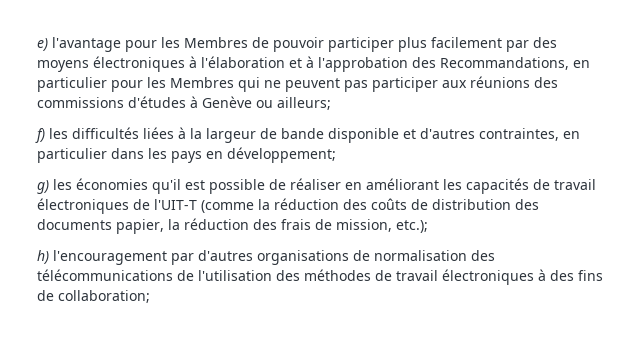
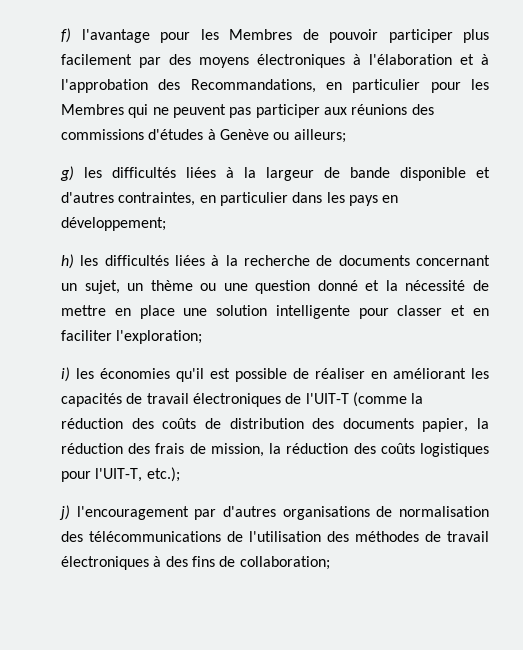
[37,38,48,51] e) -> [61,28,71,43] f)
[35,128,45,143] f) -> [60,166,74,181] g)
[37,180,49,194] g) -> [61,254,490,269] [61,280,490,294] [61,305,489,319] [61,330,203,344] [61,367,70,382] h) les difficultés liées à la recherche de documents concernant un sujet, un thème ou une question donné et la nécessité de mettre en place une solution intelligente pour classer et en faciliter l'exploration; // i)
(392, 225) none -> [269,443,490,457] [61,468,143,482] la réduction des coûts logistiques pour l'UIT-T,
[37,250,49,264] h) -> [59,505,70,520] j)

